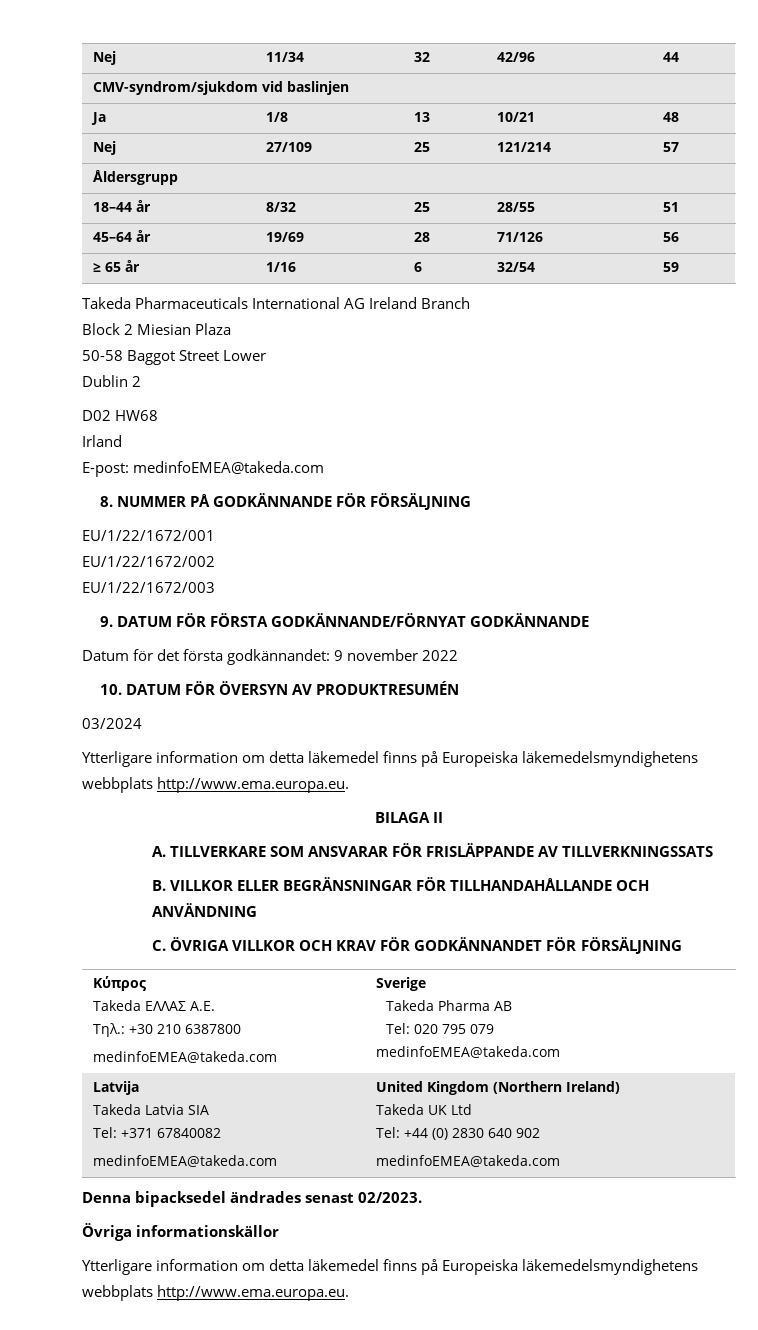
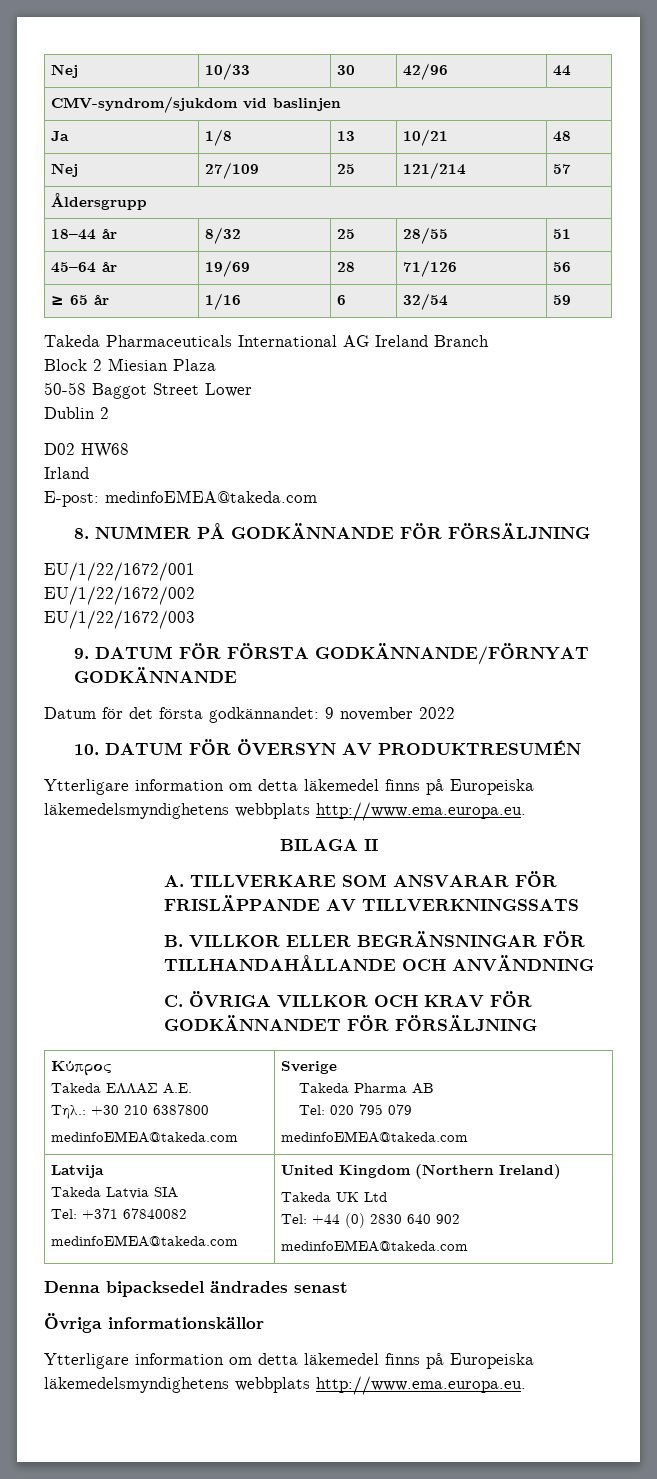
[92,51,116,65] [265,52,304,62] [413,52,430,62] Nej | 11/34 | 32 -> [51,64,79,78] [205,63,251,80] [337,65,356,75] Nej | 10/33 | 30
[82,718,142,729] // 03/2024 -> (582, 747) none
[358,1192,423,1203] 02/2023. -> (348, 1287) none

